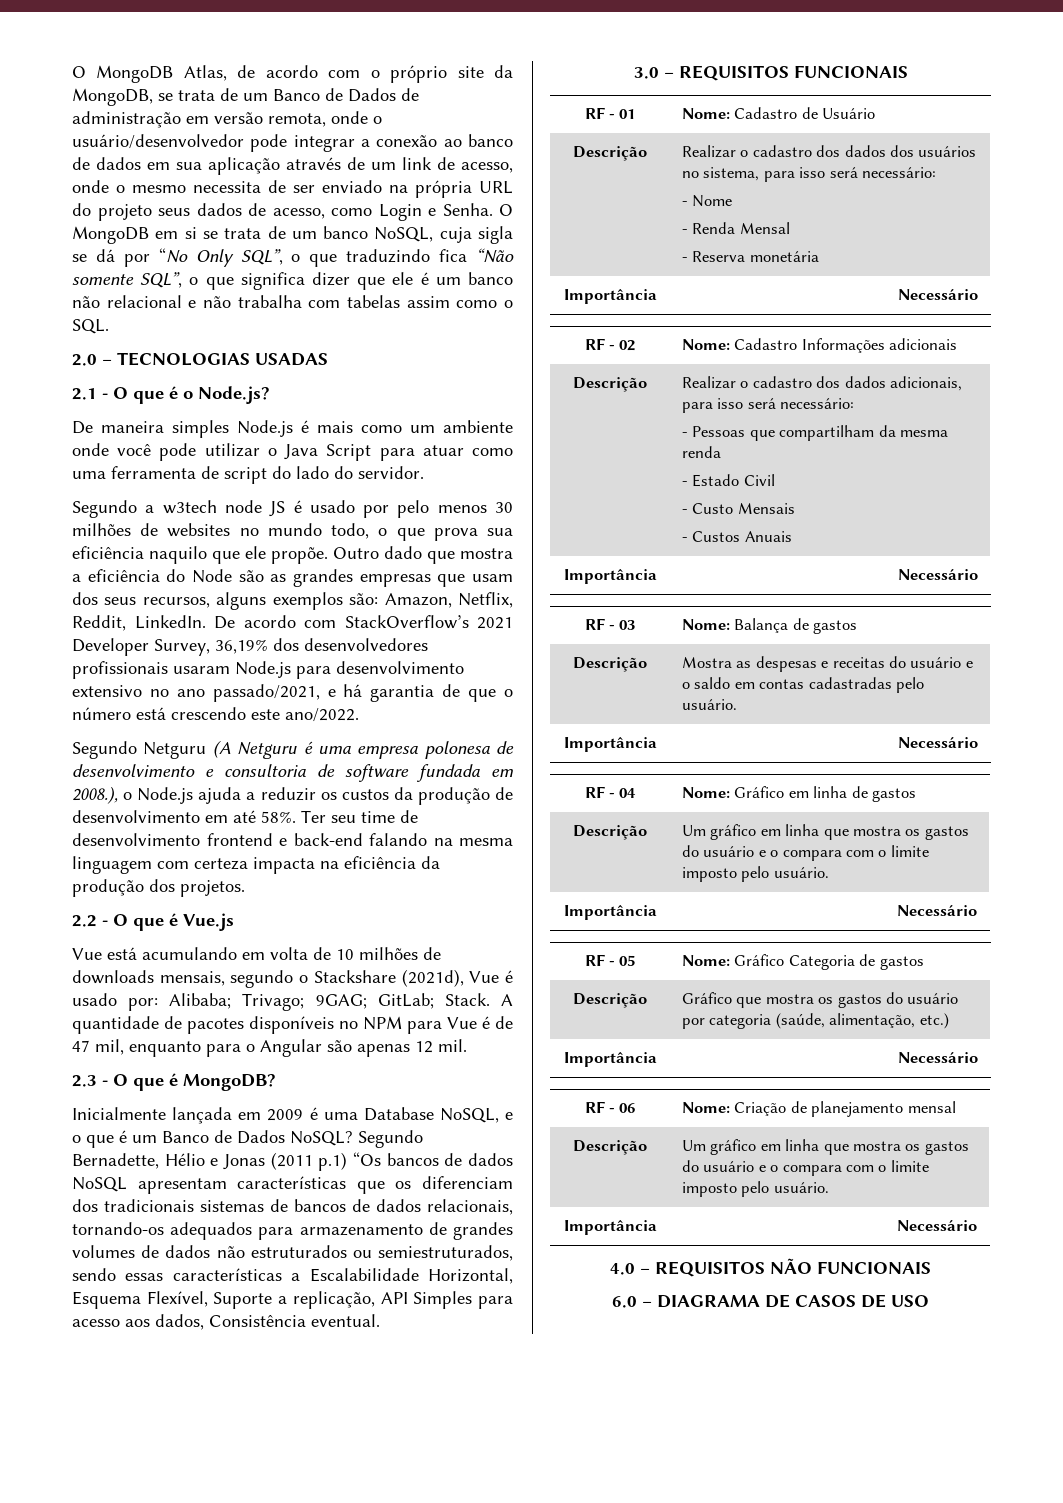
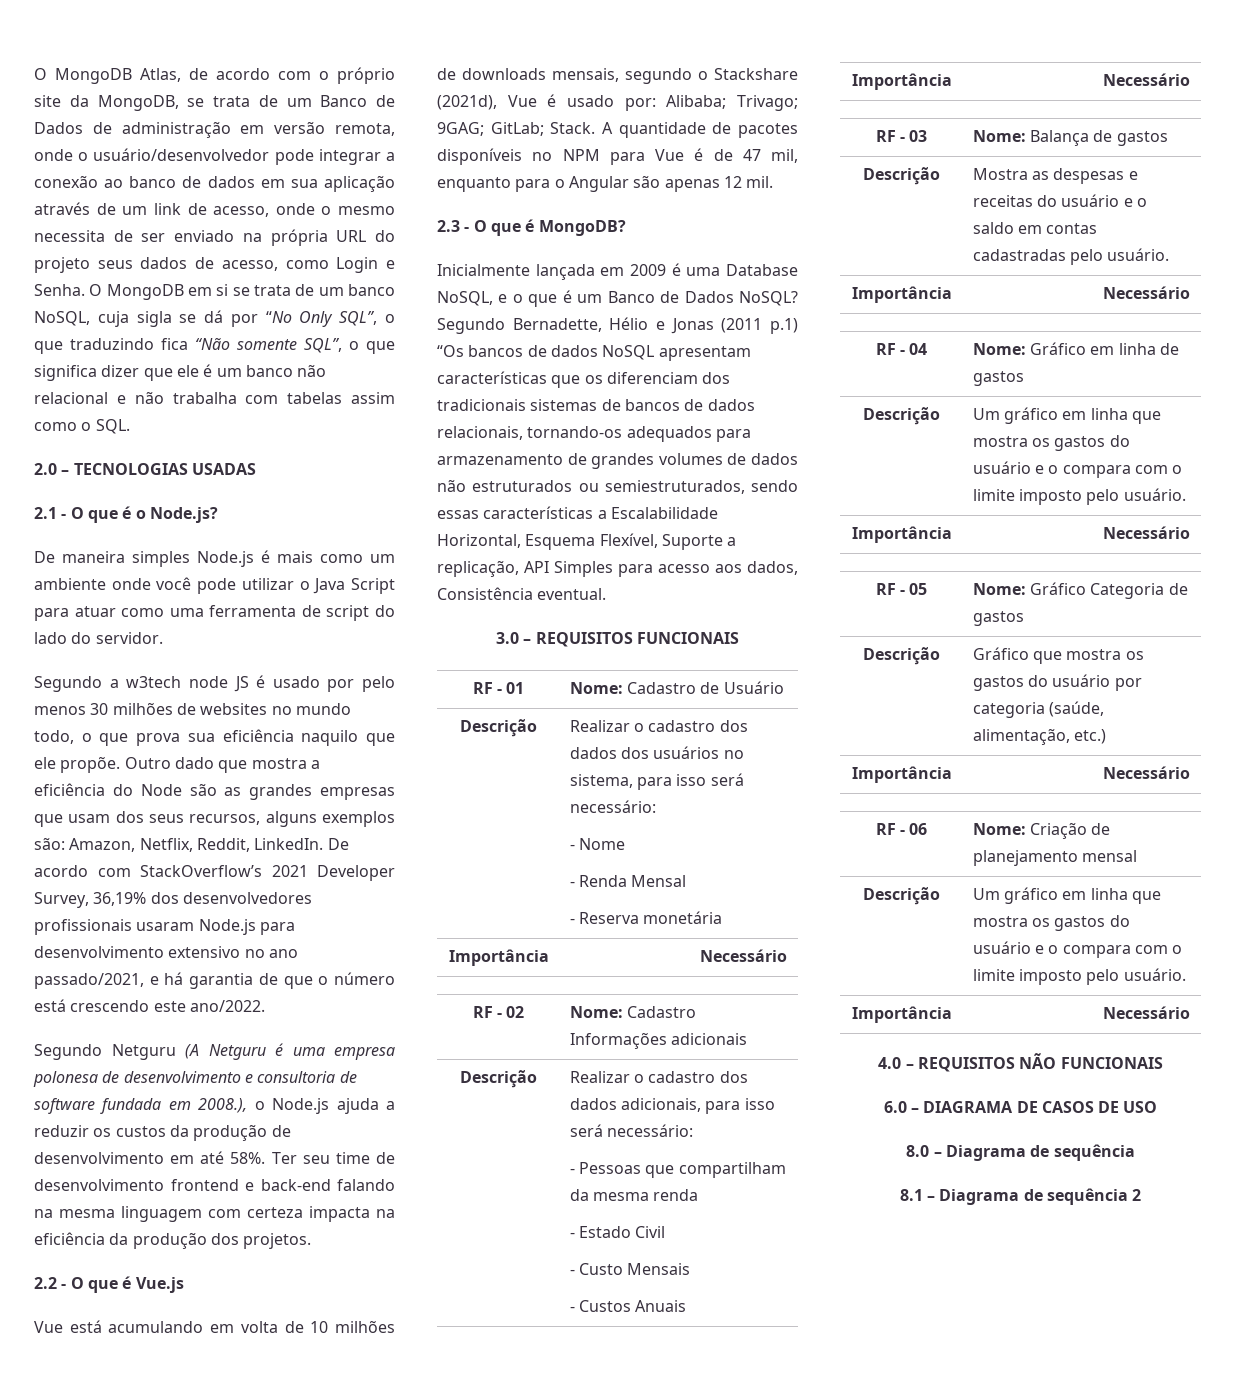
(929, 1301) none -> [906,1144,1135,1161] [899,1188,1142,1205] // 8.0 – Diagrama de sequência // 8.1 – Diagrama de sequência 2

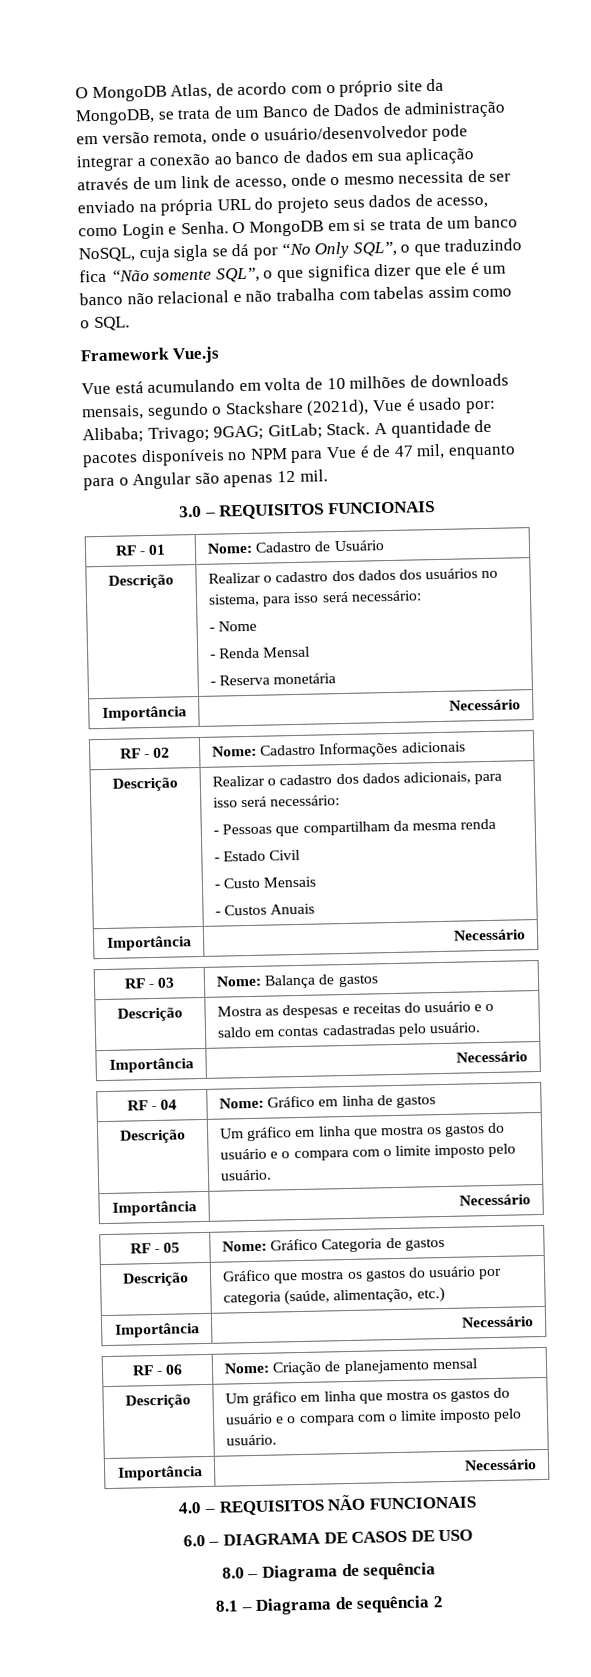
[34,463,256,475] [34,506,218,523] [34,550,395,567] [34,577,396,594] [34,605,395,621] [34,632,163,644] [34,675,395,692] [34,702,351,715] [34,729,395,746] [34,756,320,773] [34,783,396,800] [34,811,396,827] [34,837,349,852] [34,865,395,881] [34,892,312,908] [34,919,295,935] [34,946,298,958] [34,972,395,989] [34,999,265,1012] [34,1043,395,1060] [33,1071,357,1087] [34,1098,395,1114] [34,1124,291,1141] [34,1151,396,1164] [34,1179,395,1191] [34,1206,395,1222] [34,1232,312,1249] [34,1276,132,1293] 2.0 – TECNOLOGIAS USADAS // 2.1 - O que é o Node.js? // De maneira simples Node.js é mais como um ambiente onde você pode utilizar o Java Script para atuar como uma ferramenta de script do lado do servidor. // Segundo a w3tech node JS é usado por pelo menos 30 milhões de websites no mundo todo, o que prova sua eficiência naquilo que ele propõe. Outro dado que mostra a eficiência do Node são as grandes empresas que usam dos seus recursos, alguns exemplos são: Amazon, Netflix, Reddit, LinkedIn. De acordo com StackOverflow’s 2021 Developer Survey, 36,19% dos desenvolvedores profissionais usaram Node.js para desenvolvimento extensivo no ano passado/2021, e há garantia de que o número está crescendo este ano/2022. // Segundo Netguru (A Netguru é uma empresa polonesa de desenvolvimento e consultoria de software fundada em 2008.), o Node.js ajuda a reduzir os custos da produção de desenvolvimento em até 58%. Ter seu time de desenvolvimento frontend e back-end falando na mesma linguagem com certeza impacta na eficiência da produção dos projetos. // 2.2 - O que é -> [80,347,170,362] Framework
[437,219,626,236] [437,263,798,280] [437,290,798,307] [437,317,798,334] [437,345,751,361] [437,371,731,388] [437,399,755,411] [437,426,751,442] [437,453,798,469] [437,479,798,494] [437,506,718,519] [437,533,737,550] [437,560,798,577] [437,587,607,600] // 2.3 - O que é MongoDB? // Inicialmente lançada em 2009 é uma Database NoSQL, e o que é um Banco de Dados NoSQL? Segundo Bernadette, Hélio e Jonas (2011 p.1) “Os bancos de dados NoSQL apresentam características que os diferenciam dos tradicionais sistemas de bancos de dados relacionais, tornando-os adequados para armazenamento de grandes volumes de dados não estruturados ou semiestruturados, sendo essas características a Escalabilidade Horizontal, Esquema Flexível, Suporte a replicação, API Simples para acesso aos dados, Consistência eventual. -> (328, 475) none

